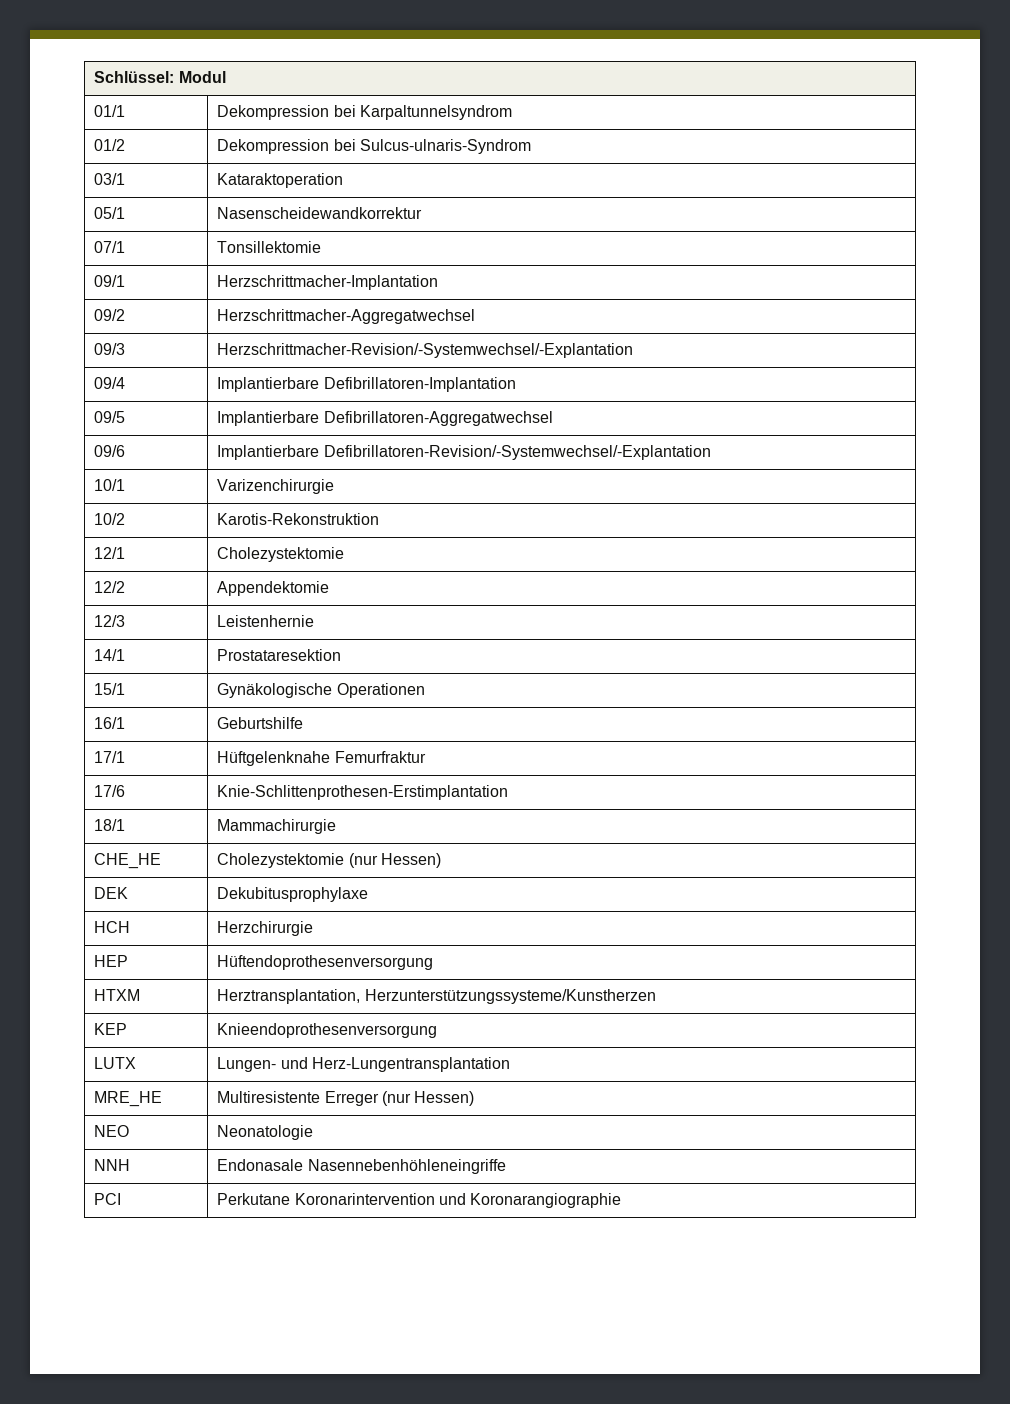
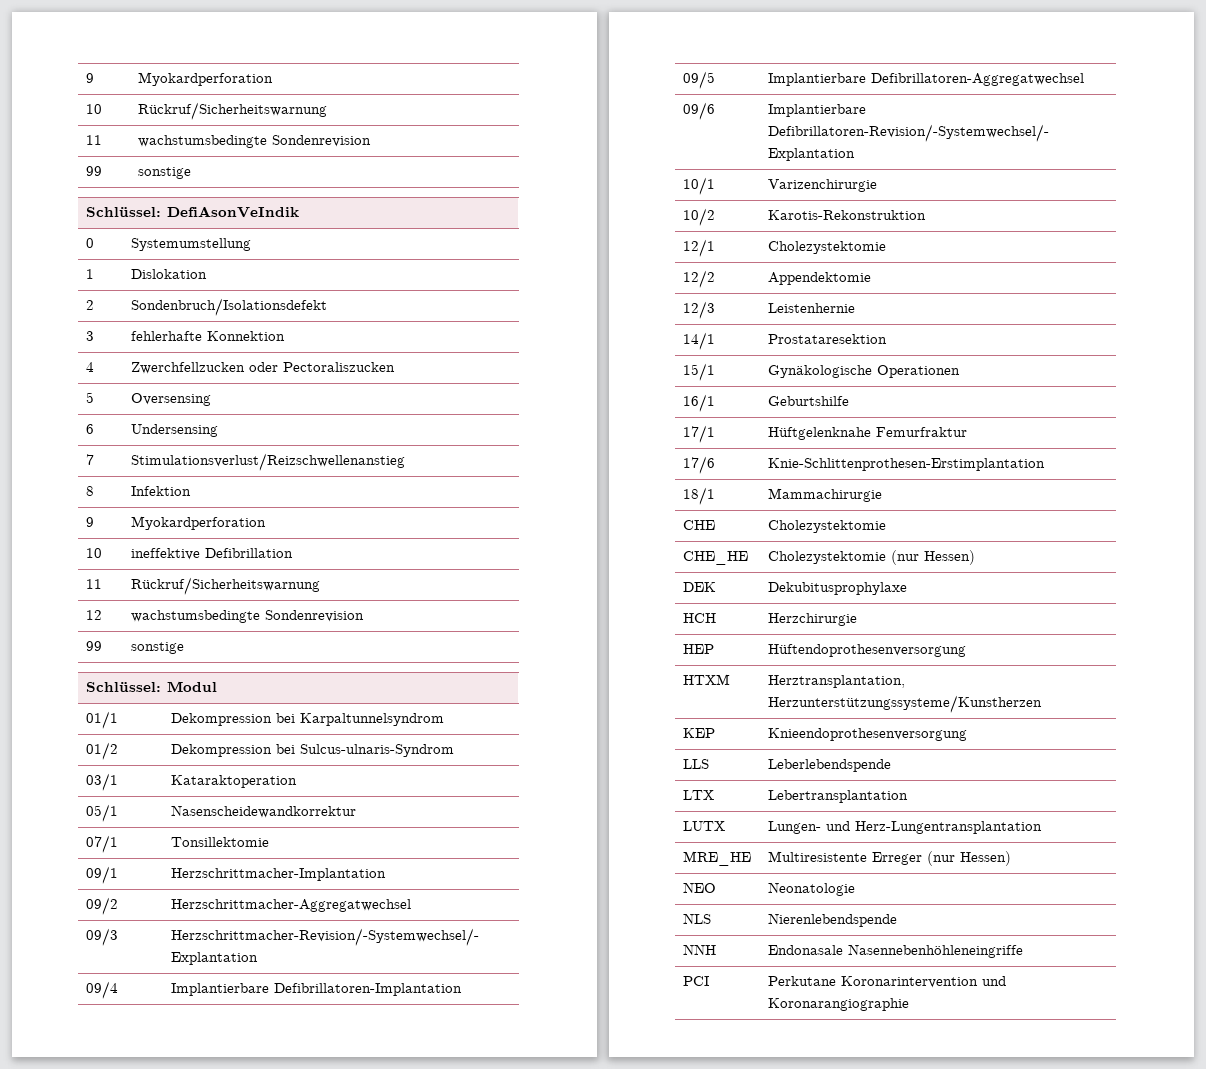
(94, 77) none -> [86,73,95,83] [138,72,274,86] [86,104,103,114] [138,102,328,120] [86,135,103,145] [138,135,372,148] [86,166,103,176] [138,167,192,179] [86,206,300,218] [86,238,95,248] [131,238,252,251] [86,269,95,279] [131,269,208,279] [86,300,95,310] [131,298,328,316] [86,331,95,341] [131,331,286,341] [86,362,95,372] [131,362,396,374] [86,392,95,403] [131,393,212,406] [86,424,95,434] [131,424,219,437] [86,454,95,465] [131,453,406,471] [86,486,95,496] [131,486,192,496] [86,517,95,527] [131,516,267,530] [86,548,103,558] [131,548,294,560] [86,579,103,589] [131,577,321,595] [86,610,103,620] [131,610,365,623] [86,641,103,651] [131,642,185,654] 9 | Myokardperforation // 10 | Rückruf/Sicherheitswarnung // 11 | wachstumsbedingte Sondenrevision // 99 | sonstige // Schlüssel: DefiAsonVeIndik // 0 | Systemumstellung // 1 | Dislokation // 2 | Sondenbruch/Isolationsdefekt // 3 | fehlerhafte Konnektion // 4 | Zwerchfellzucken oder Pectoraliszucken // 5 | Oversensing // 6 | Undersensing // 7 | Stimulationsverlust/Reizschwellenanstieg // 8 | Infektion // 9 | Myokardperforation // 10 | ineffektive Defibrillation // 11 | Rückruf/Sicherheitswarnung // 12 | wachstumsbedingte Sondenrevision // 99 | sonstige //
(337, 826) none -> [683,520,716,530] [768,520,887,533] // CHE | Cholezystektomie
(438, 1030) none -> [683,759,710,769] [768,759,892,772] [683,790,715,800] [768,790,909,803] // LLS | Leberlebendspende // LTX | Lebertransplantation
(314, 1132) none -> [683,913,712,924] [768,913,898,927] // NLS | Nierenlebendspende

